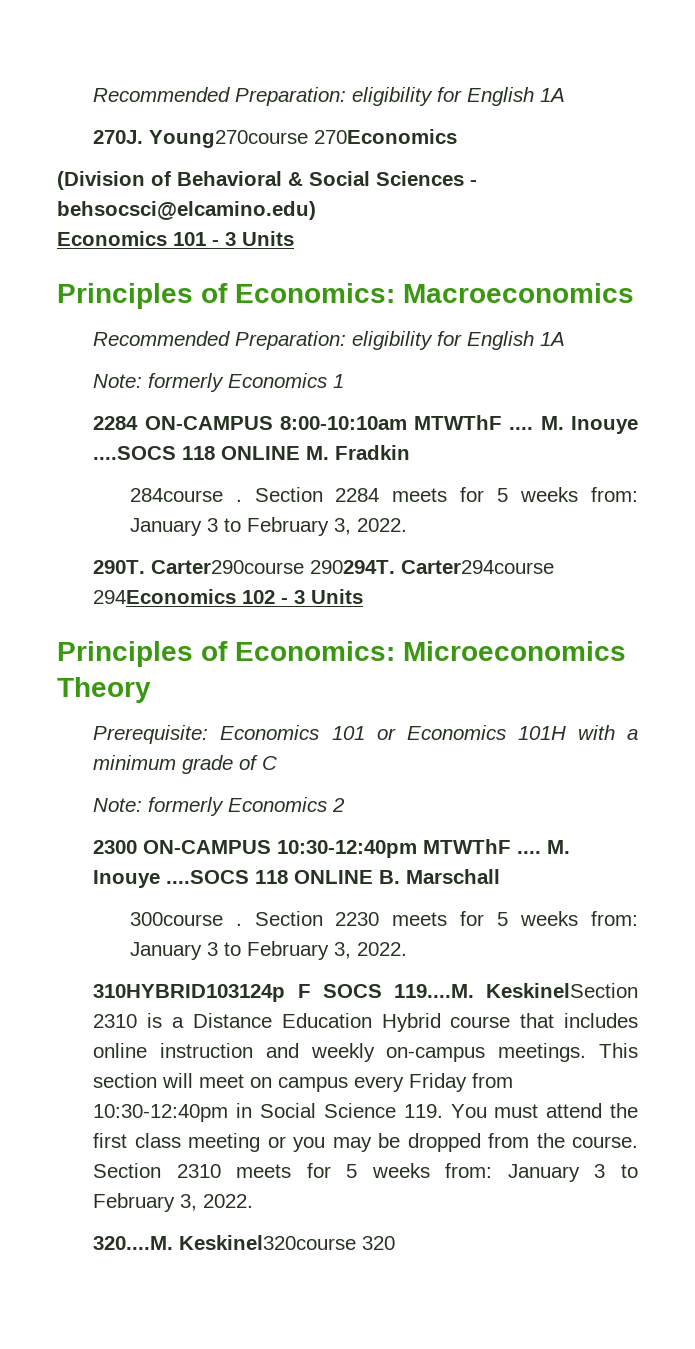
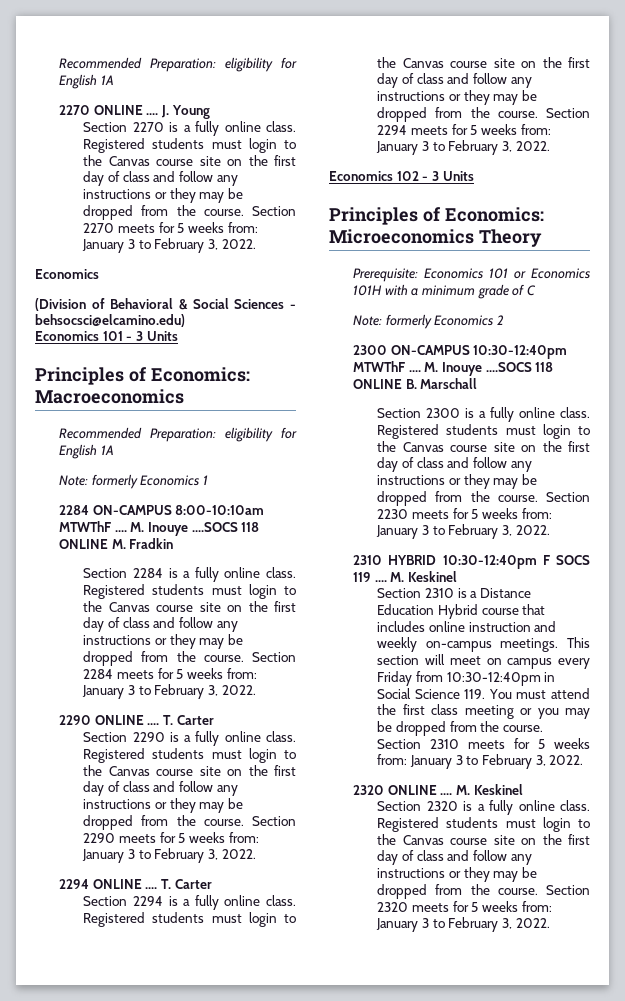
[93,87,566,106] [93,129,458,148] Recommended Preparation: eligibility for English 1A // 270J. Young270course 270Economics -> [59,57,297,72] [59,74,114,89] [59,105,210,119] [83,121,296,136] [83,138,296,153] [83,155,296,166] [83,171,238,186] [83,188,243,203] [83,205,296,220] [83,222,258,233] [82,238,256,253] [35,269,99,279] Recommended Preparation: eligibility for English 1A // 2270 ONLINE .... J. Young // Section 2270 is a fully online class. Registered students must login to the Canvas course site on the first day of class and follow any instructions or they may be dropped from the course. Section 2270 meets for 5 weeks from: January 3 to February 3, 2022. // Economics
[129,488,242,502] 284course . -> [83,567,297,582] [83,584,296,599] [83,601,296,612] [83,617,238,632] [83,634,243,649] [83,651,244,666] Section 2284 is a fully online class. Registered students must login to the Canvas course site on the first day of class and follow any instructions or they may be dropped from the course.
[93,560,555,574] [93,589,237,604] 290T. Carter290course 290294T. Carter294course 294Economics -> [59,715,214,725] [83,731,296,746] [83,748,296,763] [83,765,296,776] [83,781,238,796] [83,798,243,813] [83,815,296,830] [83,832,259,843] [82,848,256,863] [59,879,212,889] [83,895,297,910] [83,912,296,927] [377,57,590,68] [377,73,532,88] [377,90,537,105] [377,107,590,122] [377,124,551,135] [376,140,550,155] [329,171,393,181] 2290 ONLINE .... T. Carter // Section 2290 is a fully online class. Registered students must login to the Canvas course site on the first day of class and follow any instructions or they may be dropped from the course. Section 2290 meets for 5 weeks from: January 3 to February 3, 2022. // 2294 ONLINE .... T. Carter // Section 2294 is a fully online class. Registered students must login to the Canvas course site on the first day of class and follow any instructions or they may be dropped from the course. Section 2294 meets for 5 weeks from: January 3 to February 3, 2022. // Economics
[129,912,242,926] 300course . -> [377,407,590,422] [377,424,590,439] [377,441,590,452] [377,457,532,472] [377,474,537,489] [377,491,538,506] Section 2300 is a fully online class. Registered students must login to the Canvas course site on the first day of class and follow any instructions or they may be dropped from the course.
[93,983,638,1002] 310HYBRID103124p F SOCS 119....M. KeskinelSection -> [353,555,590,569] [353,571,458,582] [377,588,422,598] 2310 HYBRID 10:30-12:40pm F SOCS 119 .... M. Keskinel // Section
[93,1235,396,1250] 320....M. Keskinel320course 320 -> [353,784,523,795] [377,800,590,815] [377,817,590,832] [377,834,590,845] [377,850,532,865] [377,867,537,882] [377,884,590,899] [377,901,552,912] [376,917,550,932] 2320 ONLINE .... M. Keskinel // Section 2320 is a fully online class. Registered students must login to the Canvas course site on the first day of class and follow any instructions or they may be dropped from the course. Section 2320 meets for 5 weeks from: January 3 to February 3, 2022.

